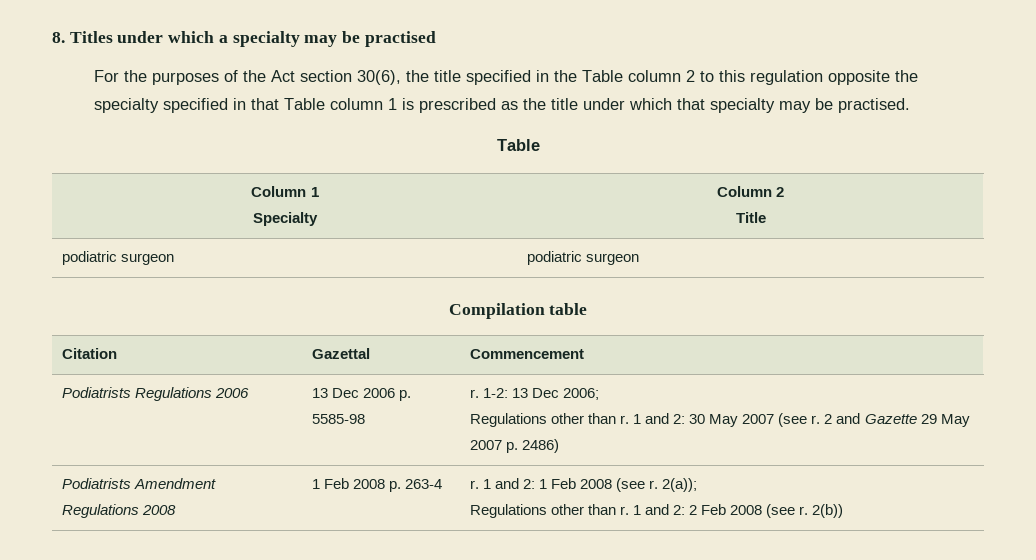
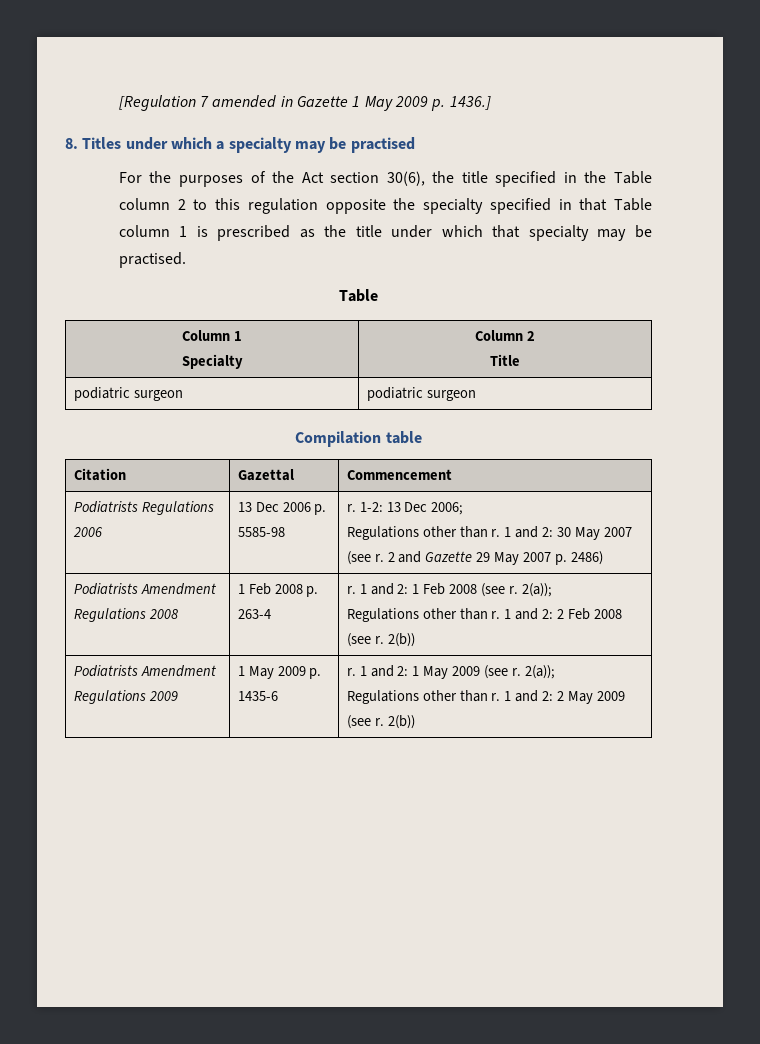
(52, 37) none -> [118,95,491,111] [Regulation 7 amended in Gazette 1 May 2009 p. 1436.] //
(844, 511) none -> [73,665,216,677] [73,690,178,704] [237,666,322,679] [237,691,278,701] [346,665,555,679] [346,690,625,704] [346,715,415,729] // Podiatrists Amendment Regulations 2009 | 1 May 2009 p. 1435-6 | r. 1 and 2: 1 May 2009 (see r. 2(a)); // Regulations other than r. 1 and 2: 2 May 2009 (see r. 2(b))

